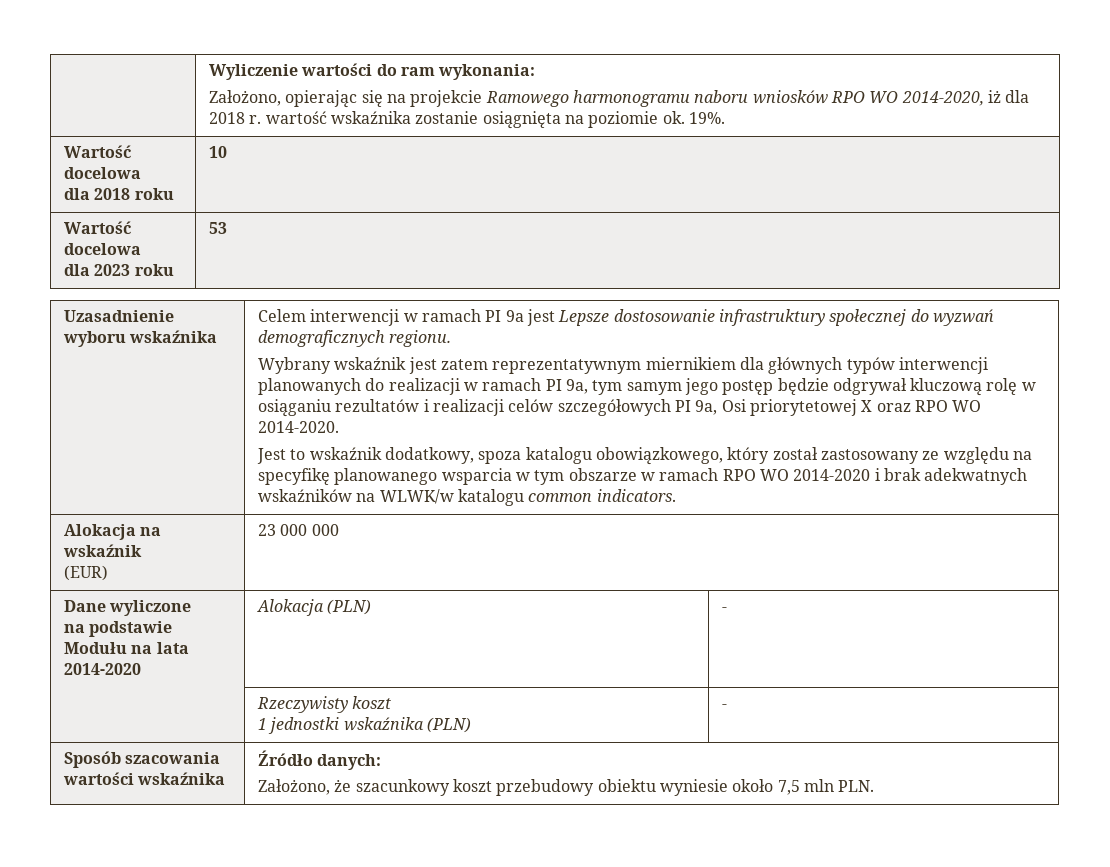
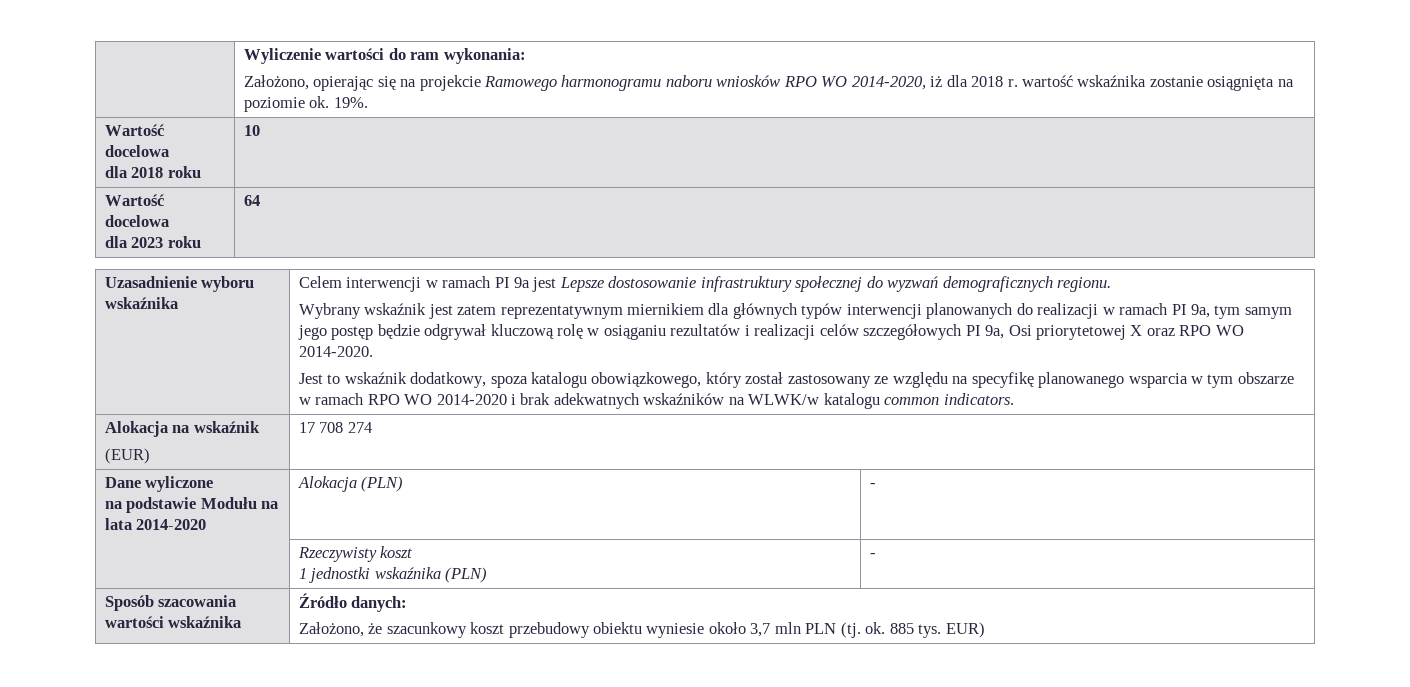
[208,222,227,234] 53 -> [243,195,260,206] 64
[257,524,339,536] 23 000 000 -> [298,422,372,433] 17 708 274
[777,779,875,795] 7,5 mln PLN. -> [750,622,985,638] 3,7 mln PLN (tj. ok. 885 tys. EUR)

